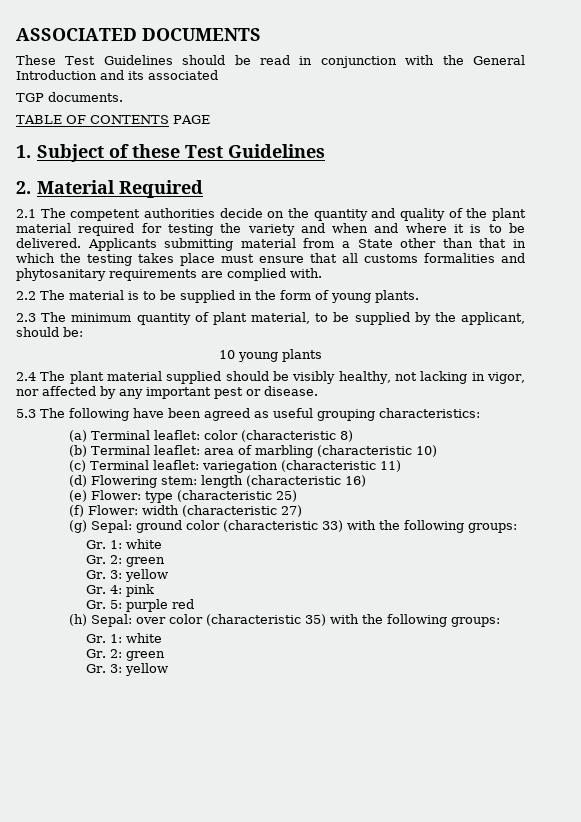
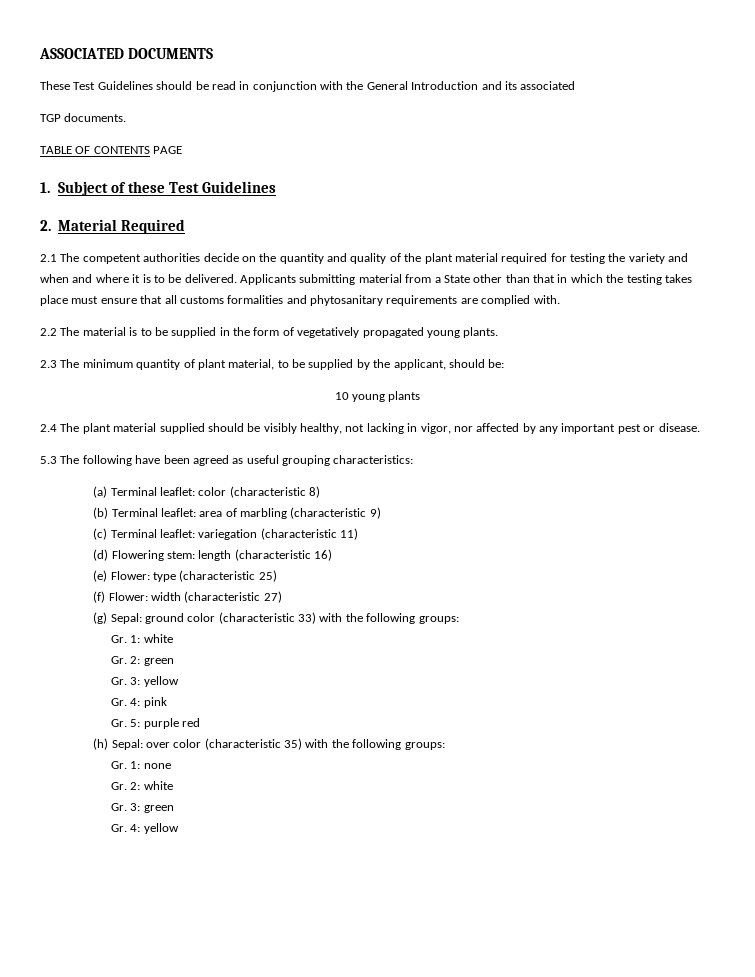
(329, 295) none -> [297,327,424,338] vegetatively propagated
[415,445,437,457] 10) -> [369,507,381,519] 9)
[126,633,163,643] [86,649,166,661] [86,664,123,673] white // Gr. 2: green // Gr. 3: -> [143,763,171,769] [110,781,173,790] [110,803,174,813] [110,824,141,832] none // Gr. 2: white // Gr. 3: green // Gr. 4:

